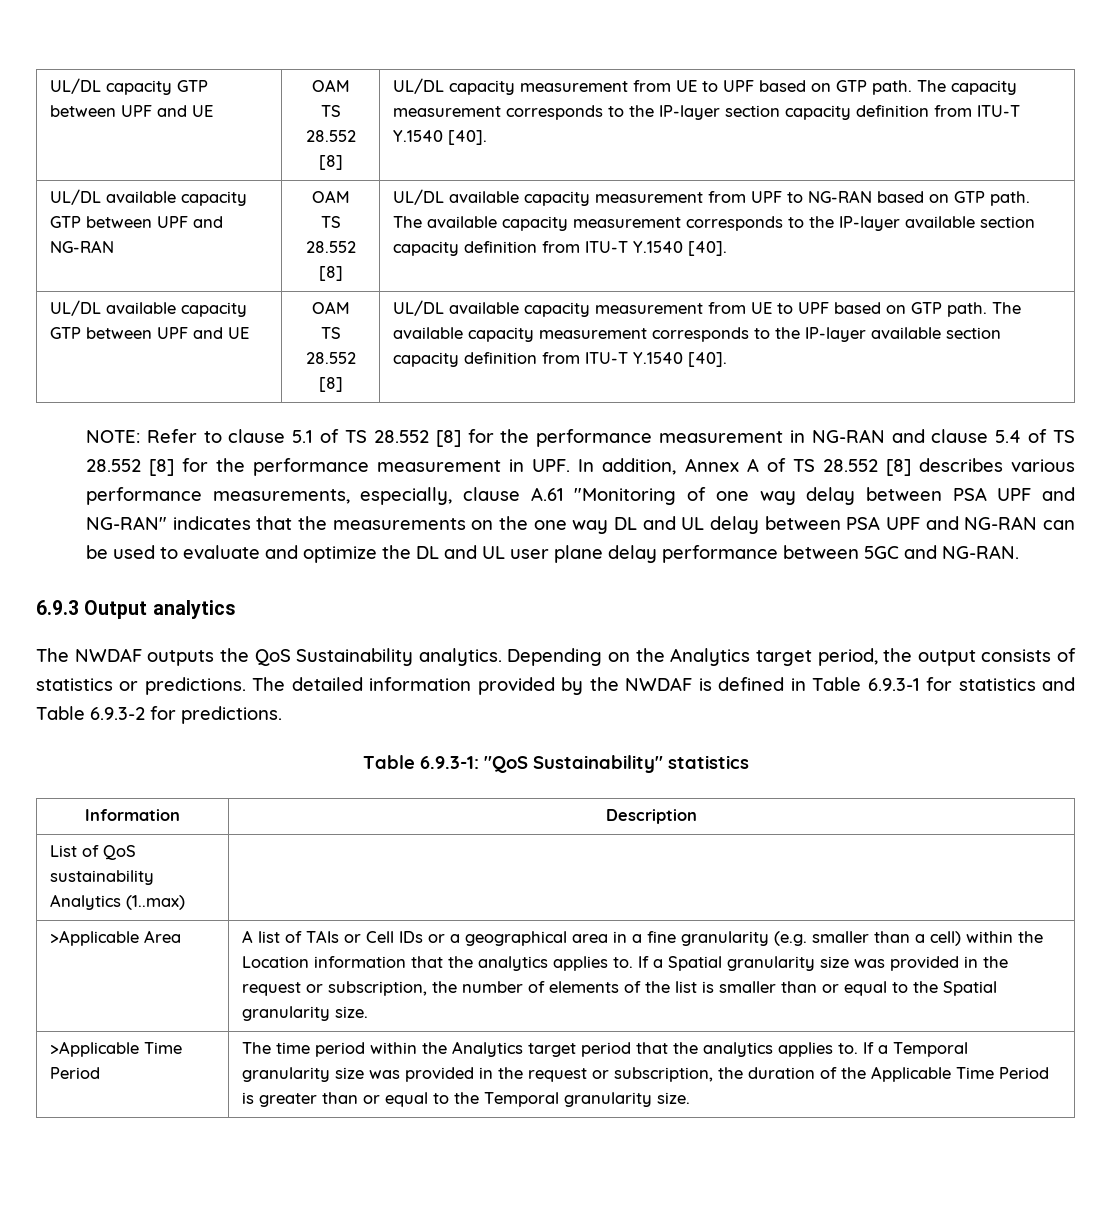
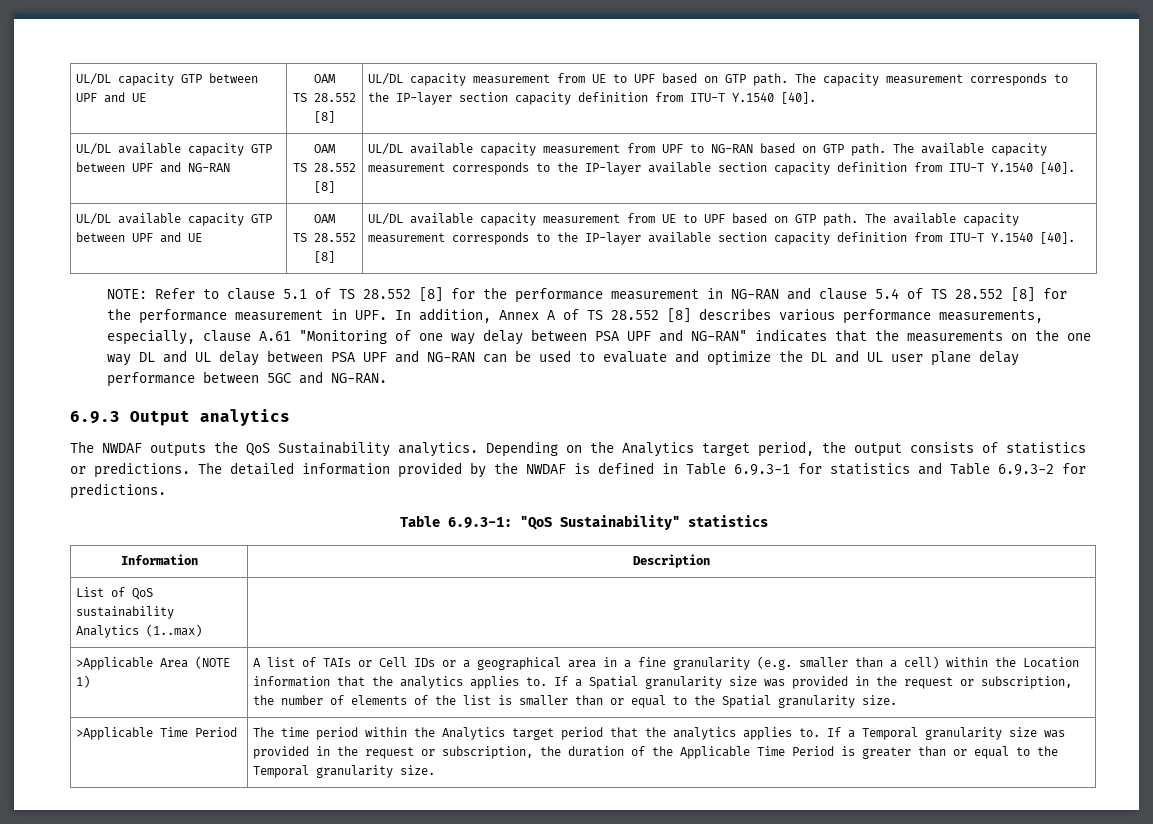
(182, 936) none -> [194,656,230,669] [75,675,90,688] (NOTE 1)

